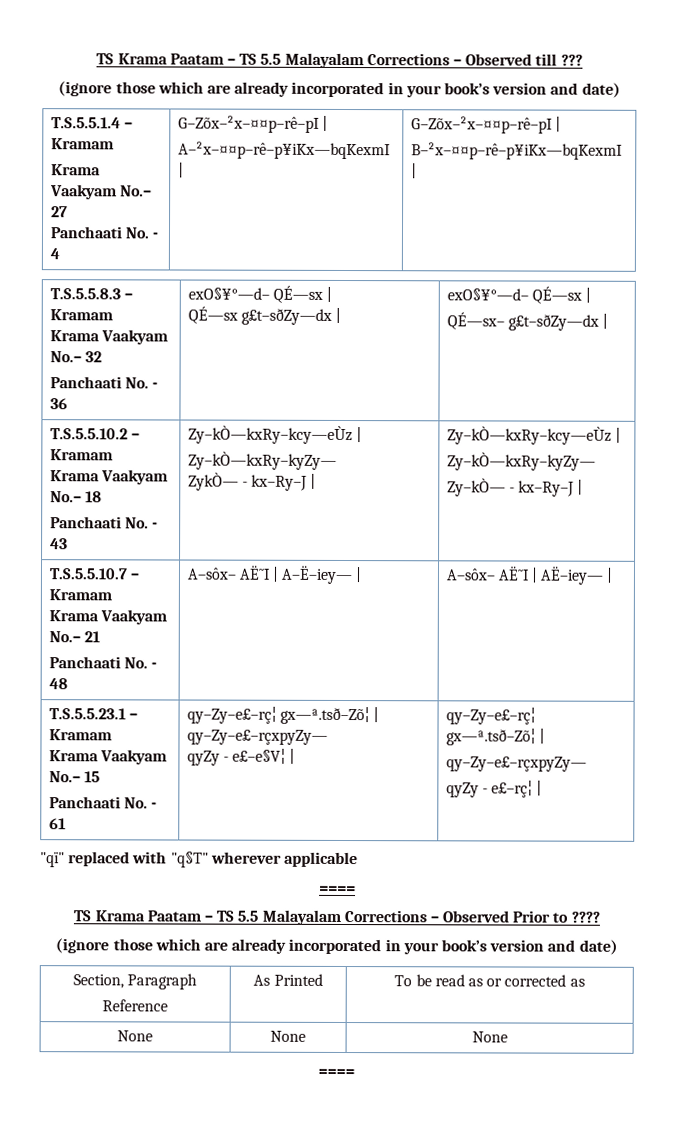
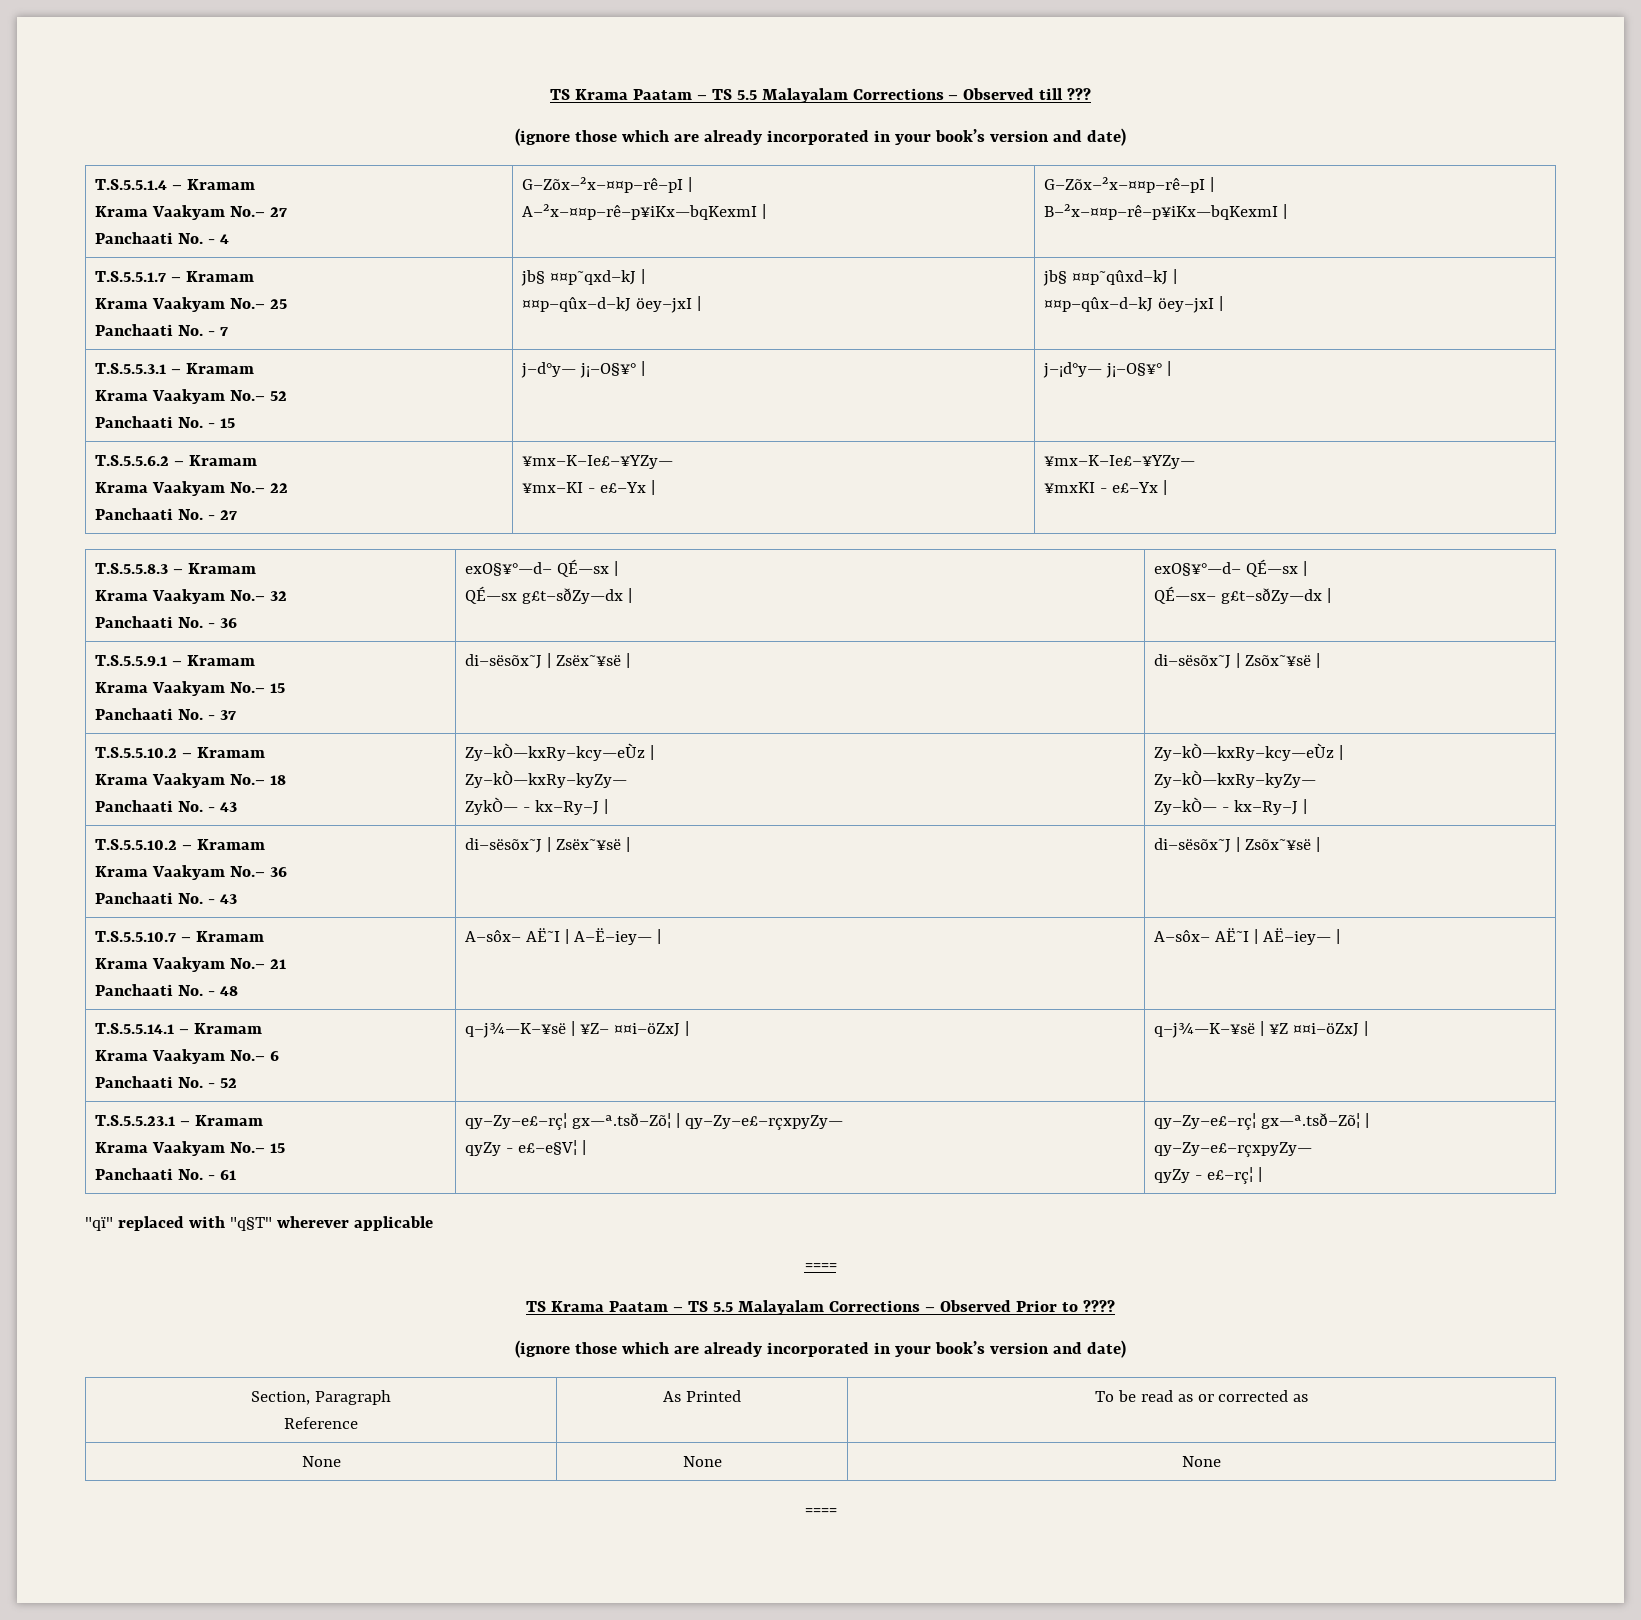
(417, 171) none -> [95,271,255,282] [95,297,288,312] [95,324,229,336] [521,269,646,286] [522,296,702,313] [1043,269,1178,286] [1044,296,1224,313] [95,363,255,374] [95,389,288,404] [95,416,236,428] [521,361,646,378] [1043,361,1172,378] [95,455,258,466] [95,481,289,496] [95,508,238,520] [522,455,674,469] [522,480,656,495] [1044,455,1196,469] [1044,480,1168,495] // T.S.5.5.1.7 – Kramam // Krama Vaakyam No.– 25 // Panchaati No. - 7 | jb§ ¤¤p˜qxd–kJ | // ¤¤p–qûx–d–kJ öey–jxI | | jb§ ¤¤p˜qûxd–kJ | // ¤¤p–qûx–d–kJ öey–jxI | // T.S.5.5.3.1 – Kramam // Krama Vaakyam No.– 52 // Panchaati No. - 15 | j–d°y— j¡–O§¥° | | j–¡d°y— j¡–O§¥° | // T.S.5.5.6.2 – Kramam // Krama Vaakyam No.– 22 // Panchaati No. - 27 | ¥mx–K–Ie£–¥YZy— // ¥mx–KI - e£–Yx | | ¥mx–K–Ie£–¥YZy— // ¥mxKI - e£–Yx |
(609, 321) none -> [95,655,256,666] [95,681,286,696] [95,708,237,720] [465,653,631,669] [1154,653,1321,669] // T.S.5.5.9.1 – Kramam // Krama Vaakyam No.– 15 // Panchaati No. - 37 | di–sësõx˜J | Zsëx˜¥së | | di–sësõx˜J | Zsõx˜¥së |
(584, 487) none -> [95,839,266,850] [95,865,288,880] [95,892,238,904] [465,837,631,853] [1154,837,1321,853] // T.S.5.5.10.2 – Kramam // Krama Vaakyam No.– 36 // Panchaati No. - 43 | di–sësõx˜J | Zsëx˜¥së | | di–sësõx˜J | Zsõx˜¥së |
(613, 575) none -> [95,1023,263,1034] [95,1049,280,1064] [95,1076,238,1088] [465,1021,690,1038] [1154,1021,1369,1038] // T.S.5.5.14.1 – Kramam // Krama Vaakyam No.– 6 // Panchaati No. - 52 | q–j¾—K–¥së | ¥Z– ¤¤i–öZxJ | | q–j¾—K–¥së | ¥Z ¤¤i–öZxJ |

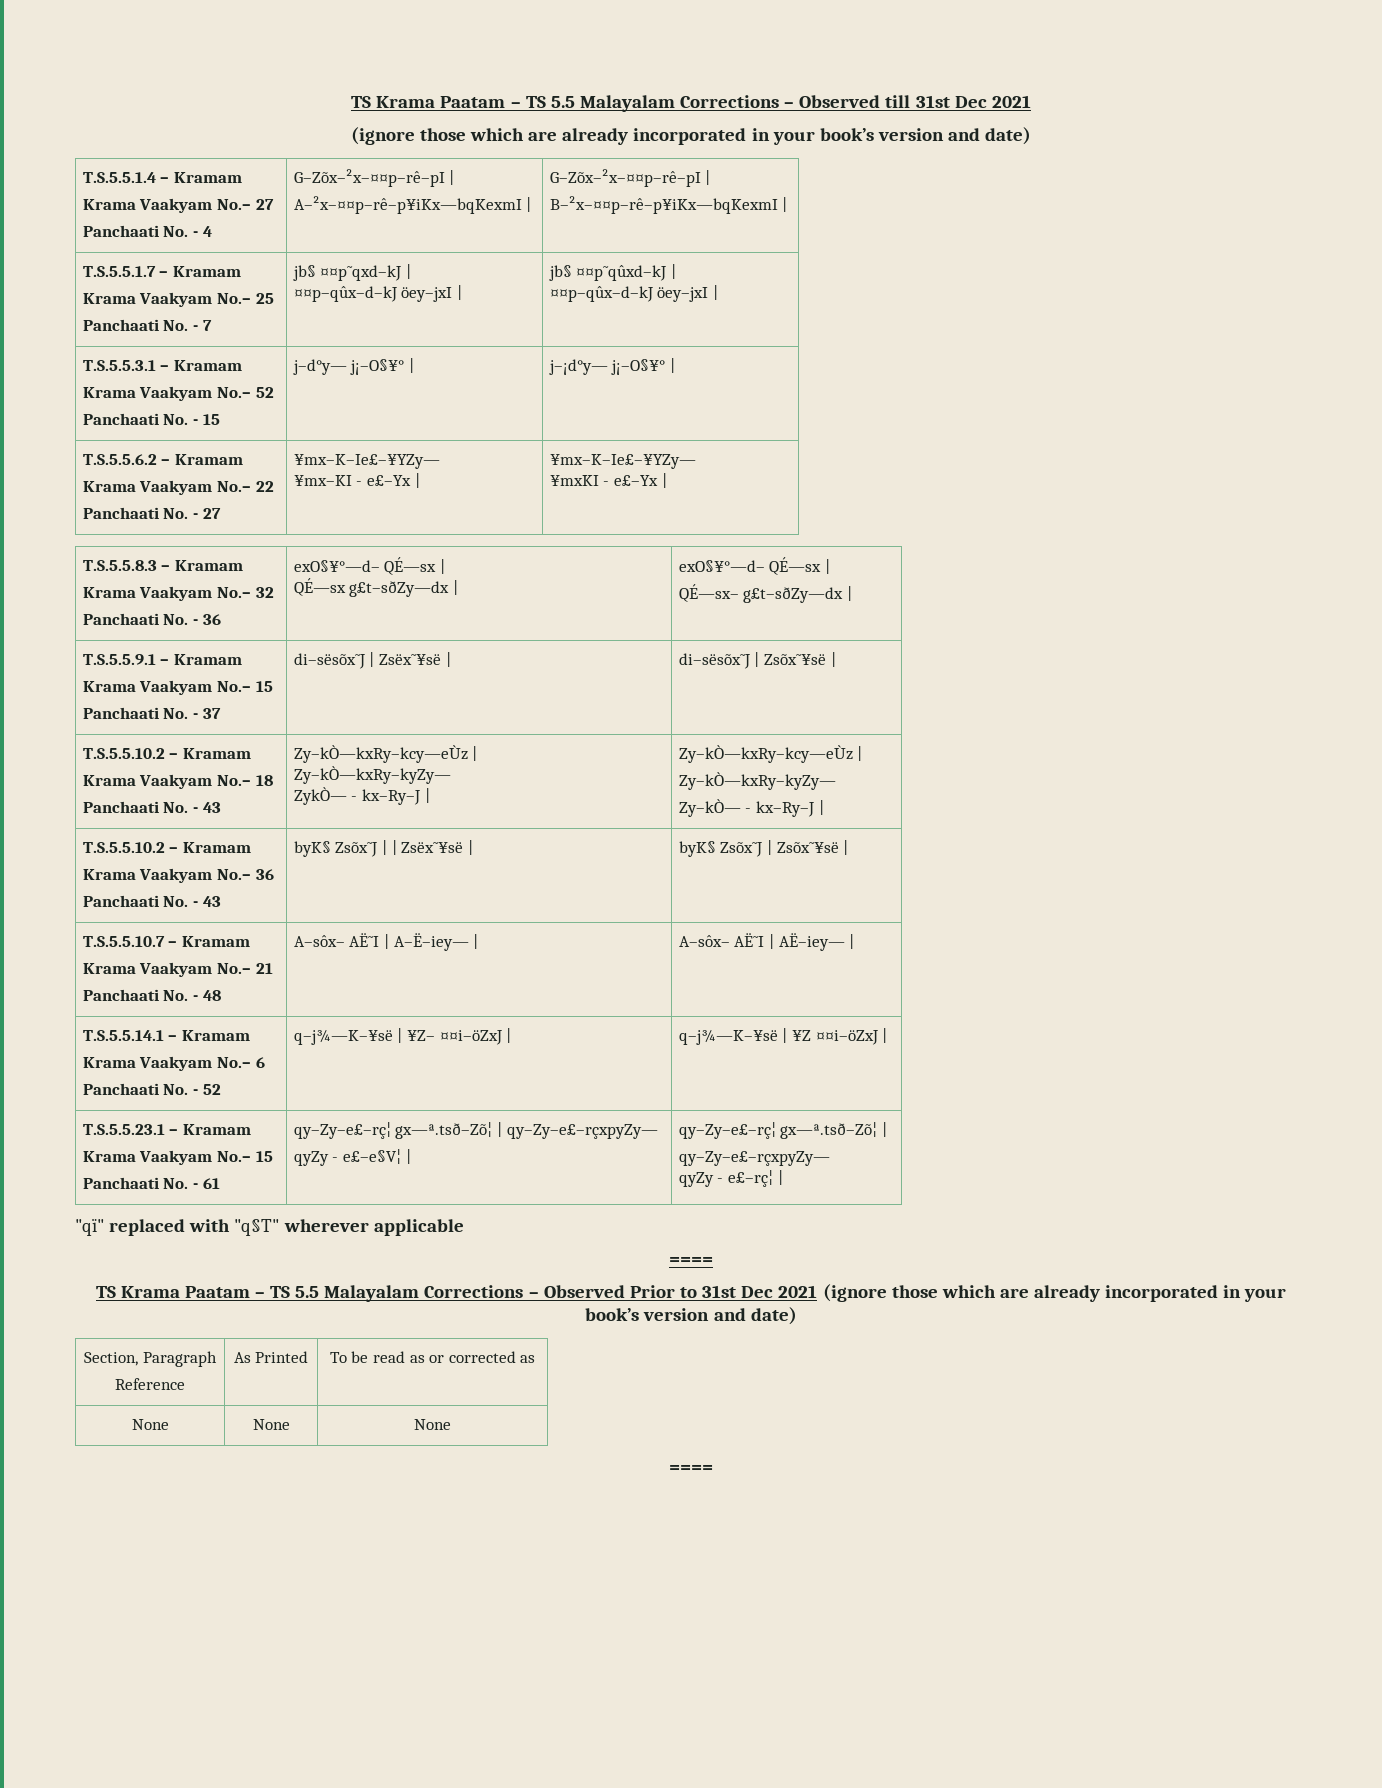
[1067,88,1092,100] ??? -> [915,95,1031,108] 31st Dec 2021
[465,837,631,853] [1154,838,1232,853] di–sësõx˜J | Zsëx˜¥së | | di–sësõx˜J -> [293,840,473,857] [678,841,763,857] byK§ Zsõx˜J | | Zsëx˜¥së | | byK§ Zsõx˜J
[1082,1300,1115,1312] ???? // -> [702,1285,818,1298] 31st Dec 2021

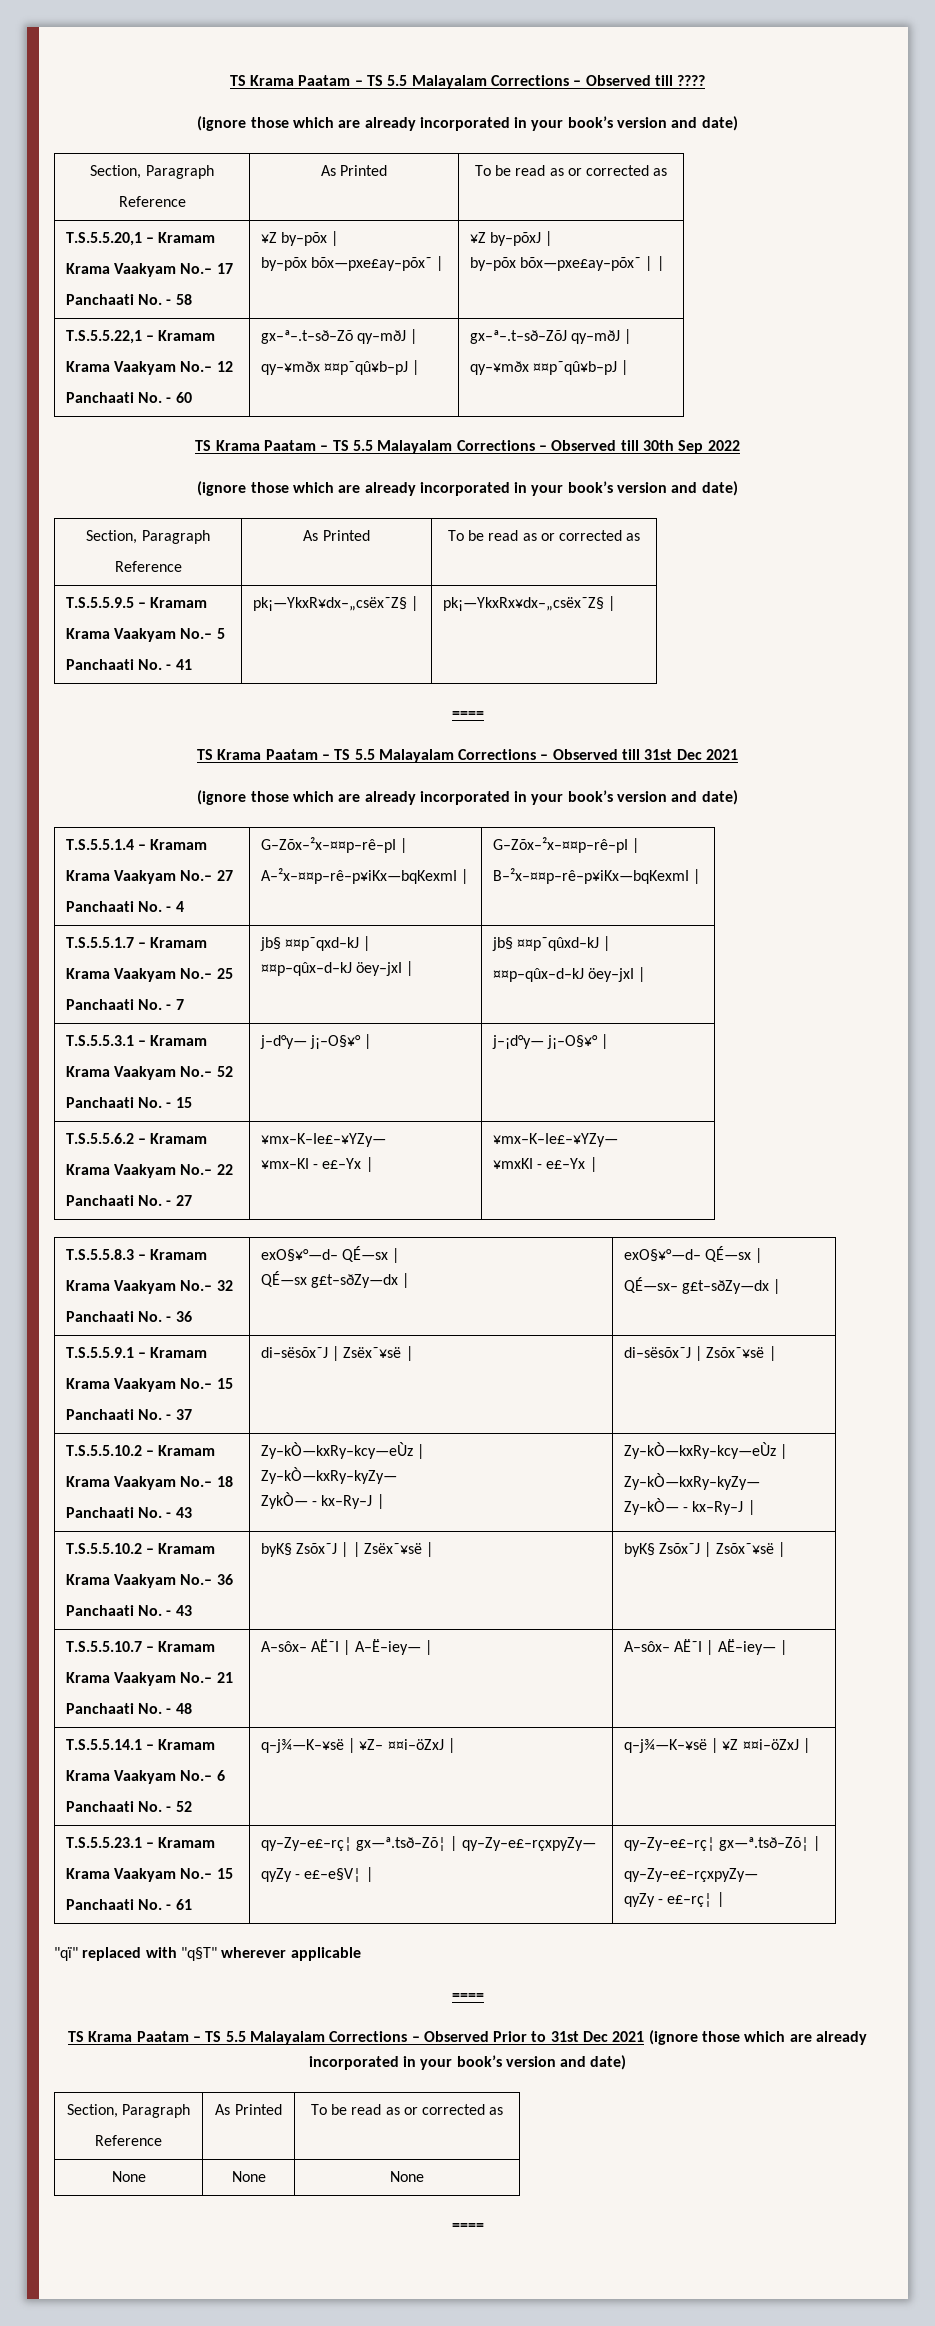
(911, 101) none -> [677,75,706,86] [197,116,738,131] [90,165,214,179] [118,196,186,207] [320,165,388,176] [474,165,668,176] [65,232,216,246] [65,263,233,277] [65,294,192,305] [260,231,339,246] [260,256,444,271] [469,231,553,246] [469,256,664,271] [65,330,216,344] [65,361,233,375] [65,392,192,403] [260,329,418,344] [260,360,420,375] [469,329,632,344] [469,360,629,375] [195,440,740,454] [197,481,738,496] [86,530,210,544] [114,561,182,572] [303,530,370,541] [447,530,641,541] [65,597,208,608] [65,628,225,642] [65,659,192,670] [252,596,418,611] [442,596,615,611] [451,711,484,718] [196,749,641,763] ???? // (ignore those which are already incorporated in your book’s version and date) // Section, Paragraph // Reference | As Printed | To be read as or corrected as // T.S.5.5.20,1 – Kramam // Krama Vaakyam No.– 17 // Panchaati No. - 58 | ¥Z by–põx | // by–põx bõx—pxe£ay–põx˜ | | ¥Z by–põxJ | // by–põx bõx—pxe£ay–põx˜ | | // T.S.5.5.22,1 – Kramam // Krama Vaakyam No.– 12 // Panchaati No. - 60 | gx–ª–.t–sð–Zõ qy–mðJ | // qy–¥mðx ¤¤p˜qû¥b–pJ | | gx–ª–.t–sð–ZõJ qy–mðJ | // qy–¥mðx ¤¤p˜qû¥b–pJ | // TS Krama Paatam – TS 5.5 Malayalam Corrections – Observed till 30th Sep 2022 // (ignore those which are already incorporated in your book’s version and date) // Section, Paragraph // Reference | As Printed | To be read as or corrected as // T.S.5.5.9.5 – Kramam // Krama Vaakyam No.– 5 // Panchaati No. - 41 | pk¡—YkxR¥dx–„csëx˜Z§ | | pk¡—YkxRx¥dx–„csëx˜Z§ | // ==== // TS Krama Paatam – TS 5.5 Malayalam Corrections – Observed till

